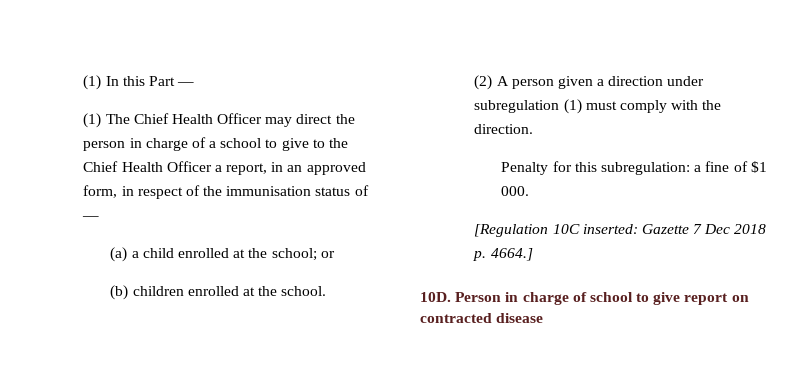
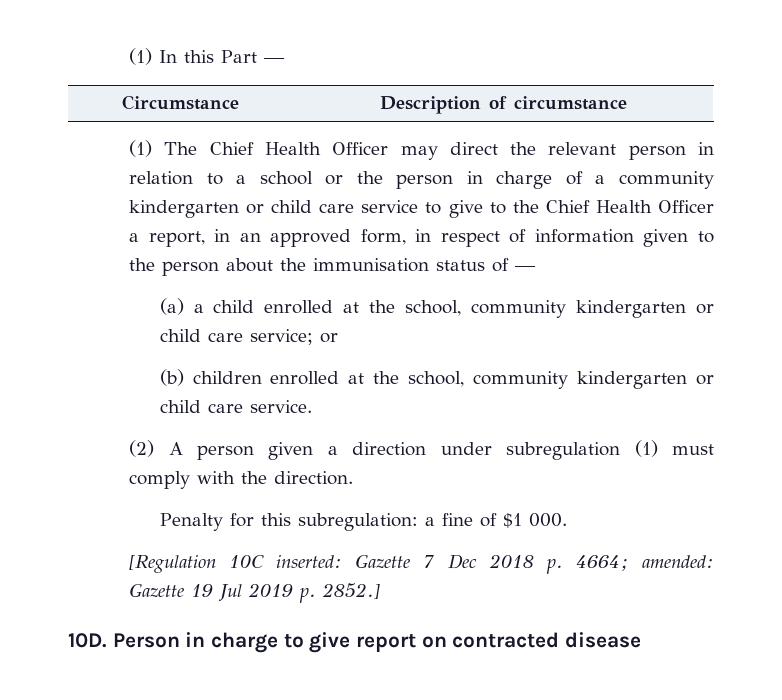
(195, 84) none -> [122,95,239,110] [379,96,627,114] // Circumstance | Description of circumstance
(355, 119) none -> [548,142,714,160] [129,171,383,185] relevant person in relation to a school or the
[220,138,262,148] school -> [619,171,714,189] [129,200,419,218] community kindergarten or child care service
(200, 190) none -> [534,229,714,247] [129,258,274,276] information given to the person about
[271,248,317,261] school; -> [405,300,715,318] [159,329,313,345] school, community kindergarten or child care service;
[281,286,327,296] school. -> [408,371,715,389] [159,400,312,413] school, community kindergarten or child care service.
[490,248,533,261] 4664.] -> [575,555,715,571] [129,583,381,603] 4664; amended: Gazette 19 Jul 2019 p. 2852.]
[572,292,633,302] of school -> (279, 642) none

